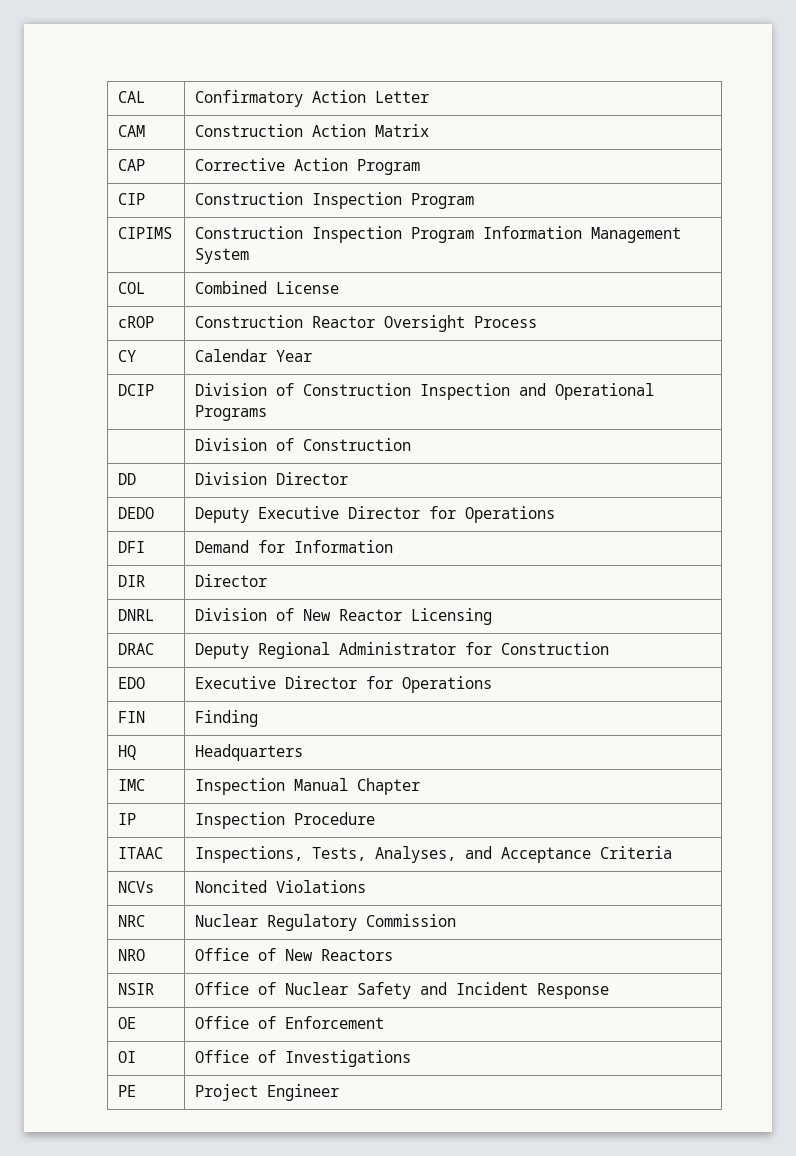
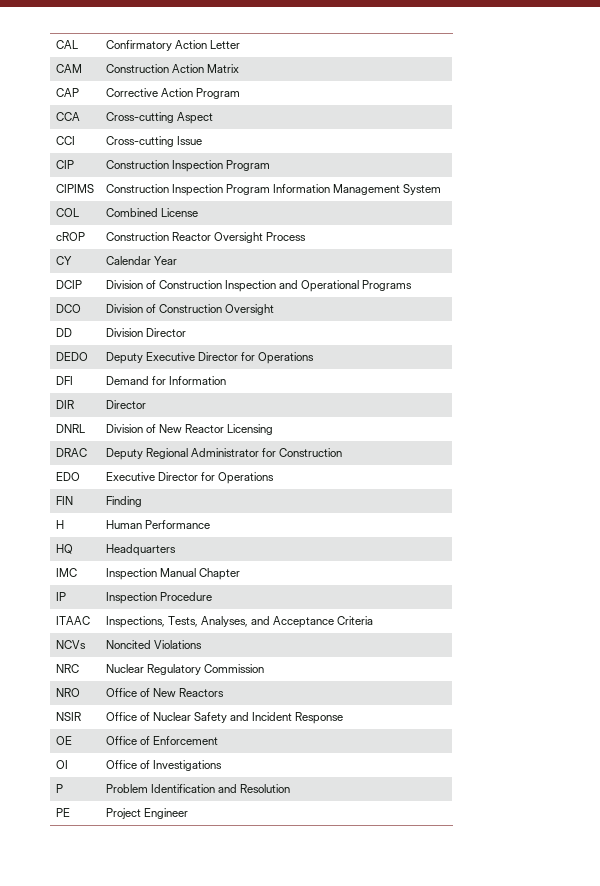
(421, 167) none -> [55,112,80,121] [105,112,213,124] [55,136,75,145] [105,136,202,147] // CCA | Cross-cutting Aspect // CCI | Cross-cutting Issue
[195,438,412,451] | Division of Construction -> [55,304,81,313] [105,304,274,315] DCO | Division of Construction Oversight
(259, 718) none -> [55,520,64,529] [105,520,210,529] // H | Human Performance
(412, 1058) none -> [55,784,63,793] [105,784,290,793] // P | Problem Identification and Resolution

